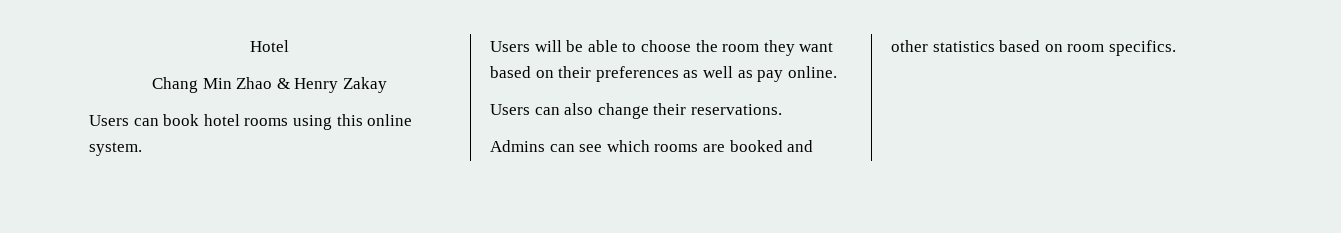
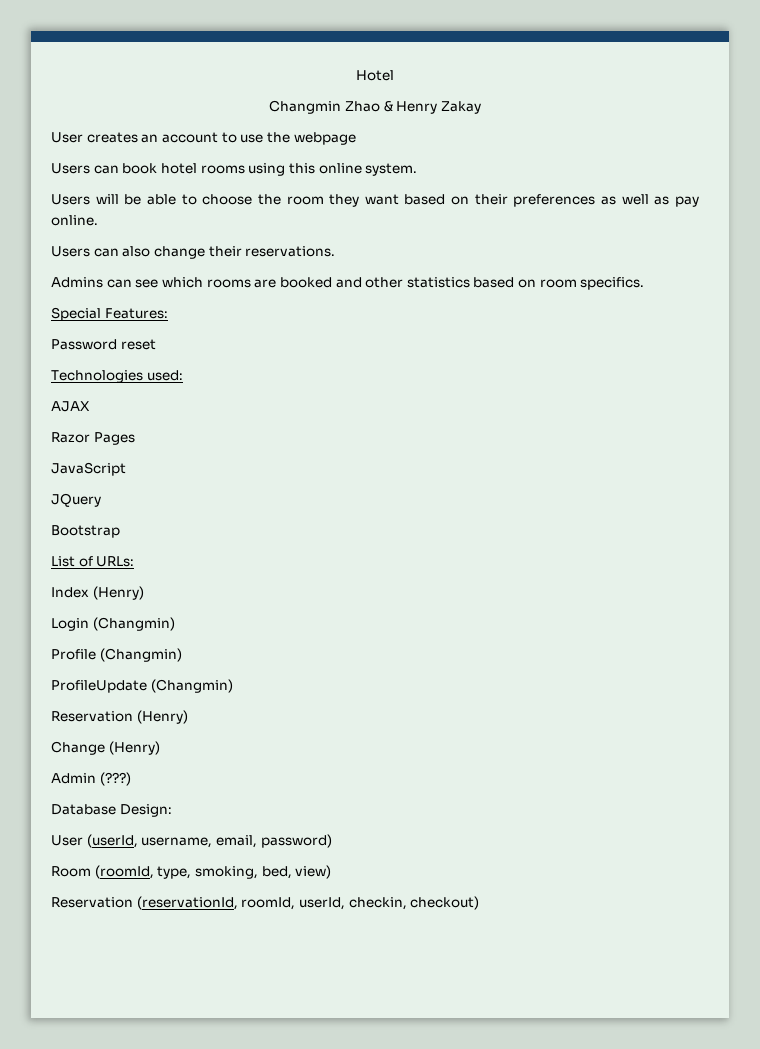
[152,77,232,93] Chang Min -> [269,100,342,114] Changmin
(387, 85) none -> [51,132,356,145] // User creates an account to use the webpage
(1176, 48) none -> [51,307,168,321] [51,339,156,350] [51,370,183,383] [51,401,90,412] [51,432,135,445] [51,462,126,476] [51,493,101,507] [51,525,120,538] [51,556,135,567] [51,586,144,600] [51,617,175,631] [51,648,182,662] [51,679,233,693] [51,710,188,724] [51,741,160,755] [51,772,131,786] [51,804,172,817] [51,834,332,848] [51,865,332,879] [51,896,480,910] // Special Features: // Password reset // Technologies used: // AJAX // Razor Pages // JavaScript // JQuery // Bootstrap // List of URLs: // Index (Henry) // Login (Changmin) // Profile (Changmin) // ProfileUpdate (Changmin) // Reservation (Henry) // Change (Henry) // Admin (???) // Database Design: // User (userId, username, email, password) // Room (roomId, type, smoking, bed, view) // Reservation (reservationId, roomId, userId, checkin, checkout)

